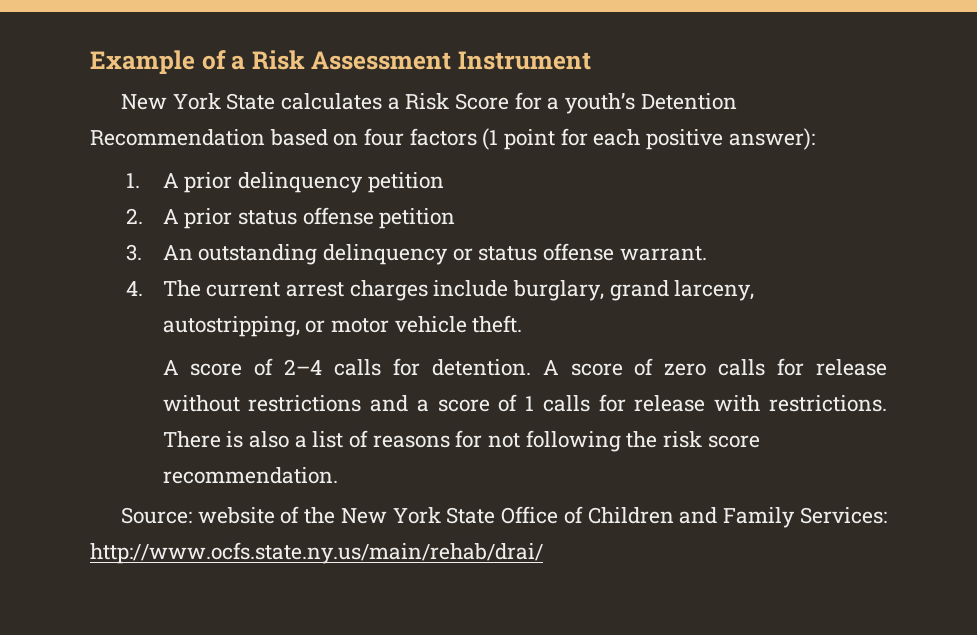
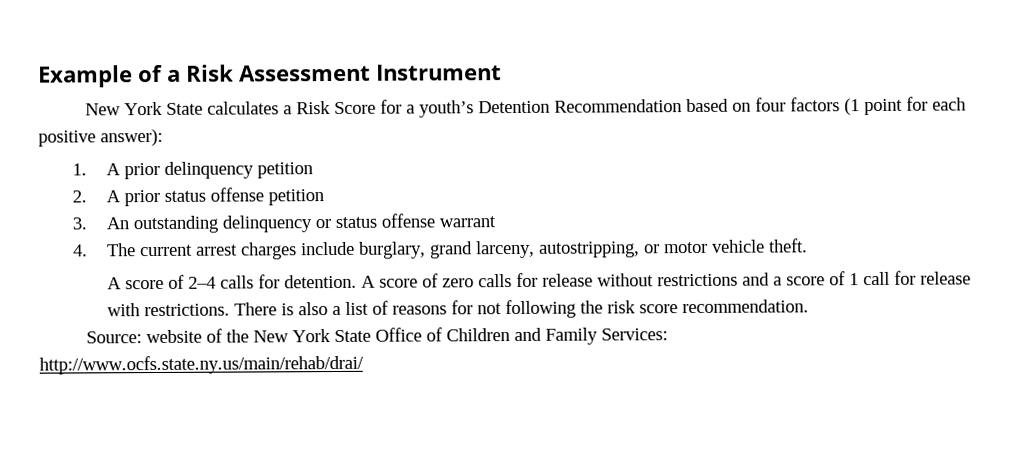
[619,246,707,261] warrant. -> [438,216,496,228] warrant
[542,395,590,412] calls -> [862,271,890,286] call

